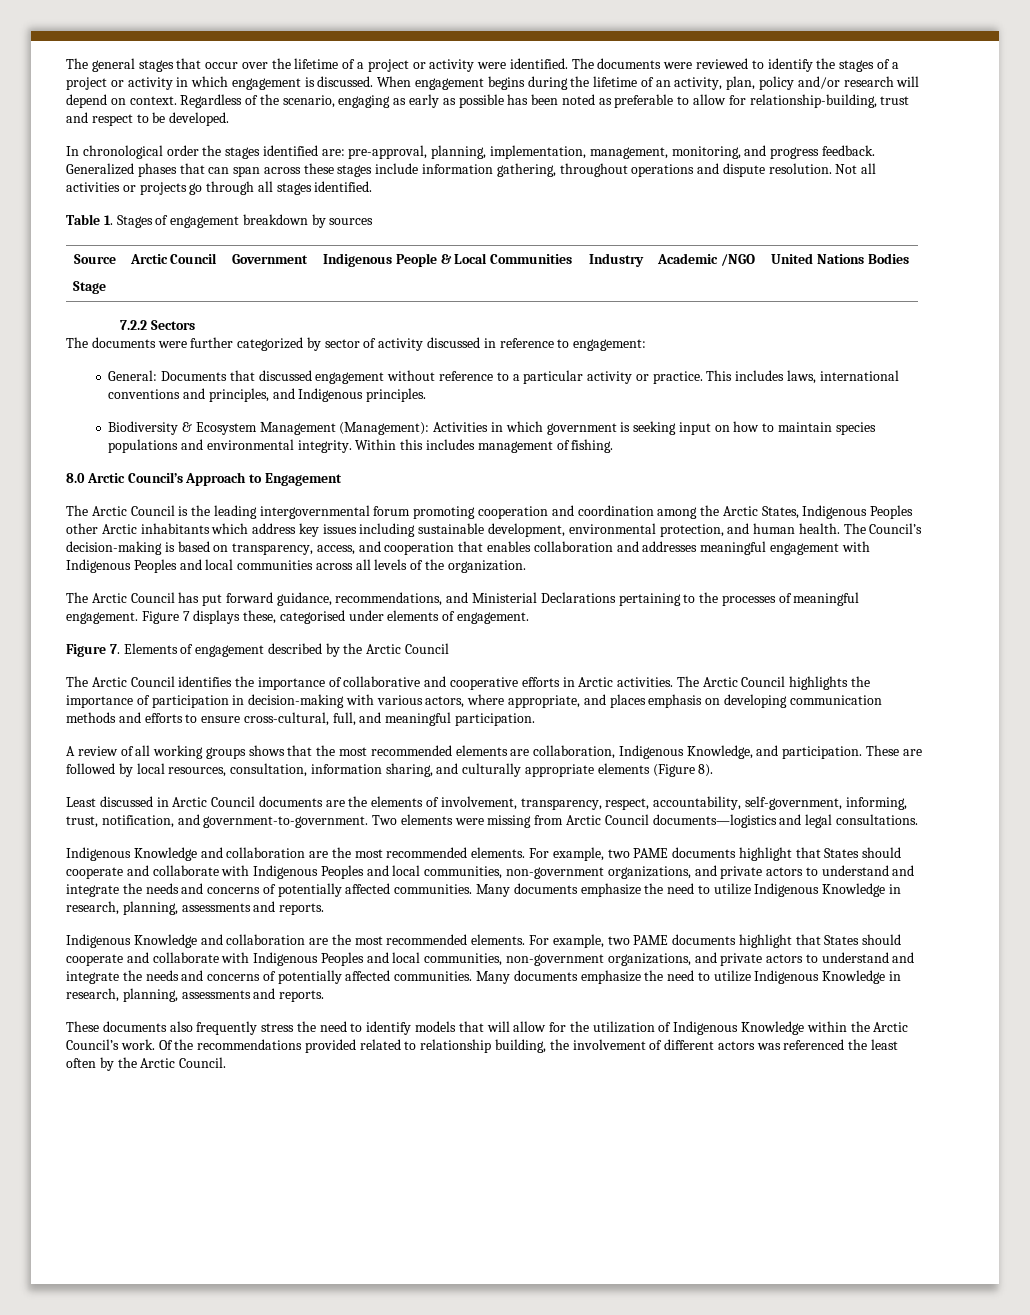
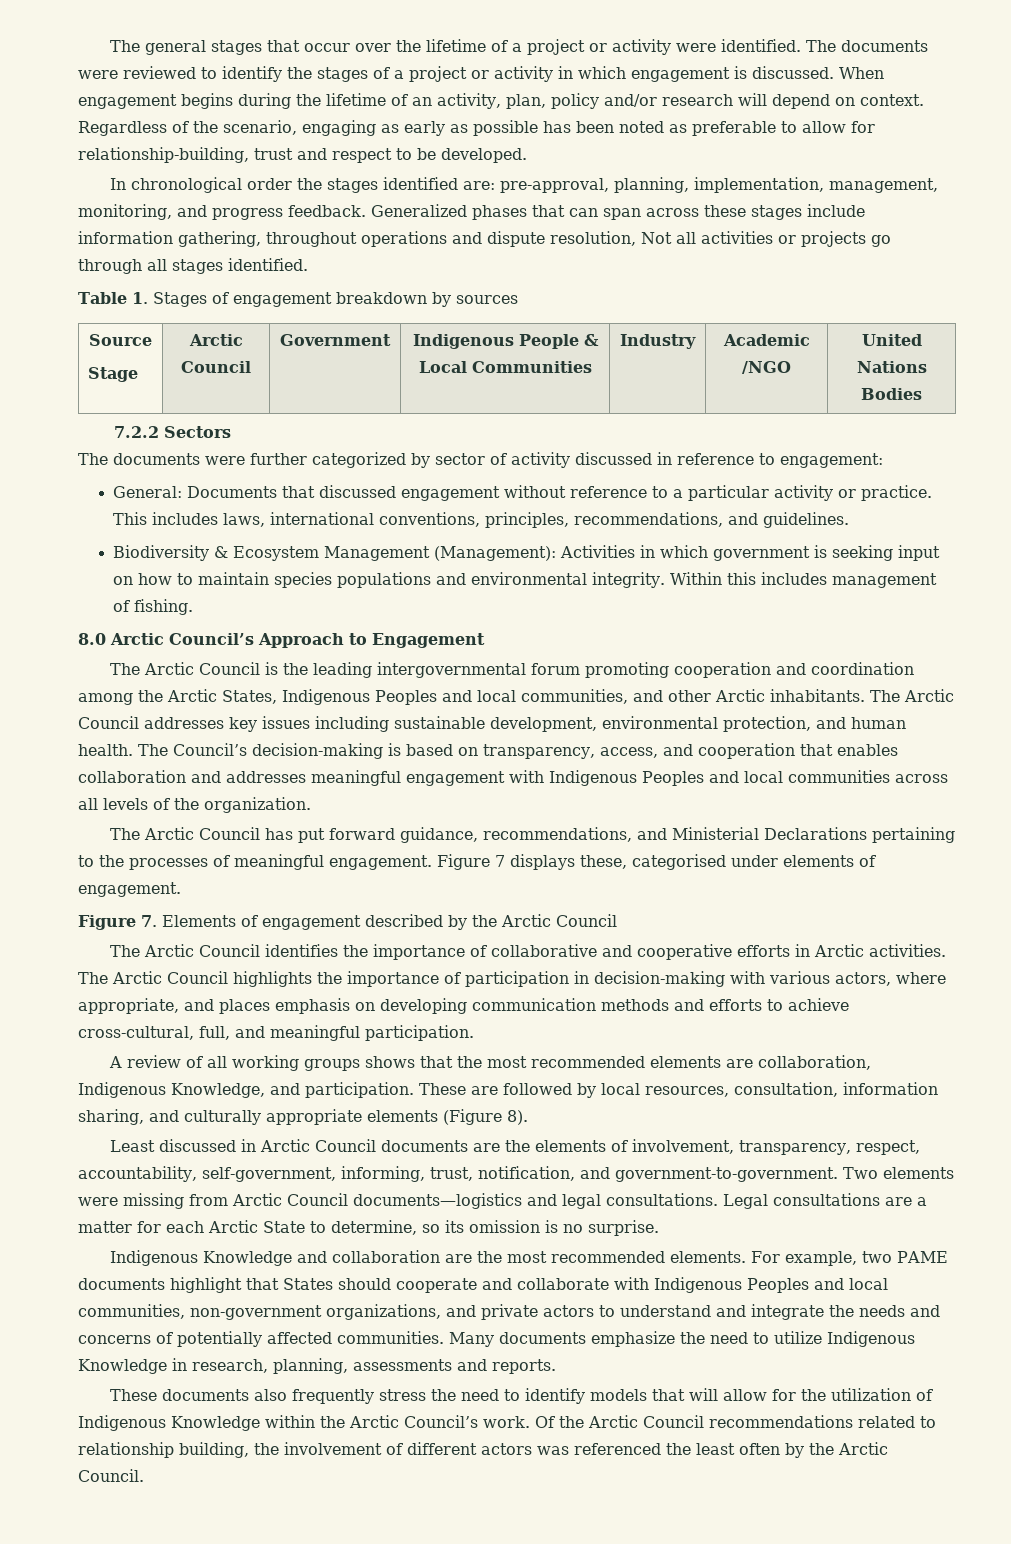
[768,163,832,174] resolution. -> [550,231,636,246] resolution,
[108,388,427,402] conventions and principles, and Indigenous principles. -> [379,512,850,528] conventions, principles, recommendations, and guidelines.
[66,523,297,534] other Arctic inhabitants which address -> [442,689,954,704] [78,716,224,729] and local communities, and other Arctic inhabitants. The Arctic Council addresses
[201,716,241,723] ensure -> [788,998,849,1011] achieve
[66,847,902,861] [66,865,915,879] [66,883,902,897] [66,901,325,915] // Indigenous Knowledge and collaboration are the most recommended elements. For example, two PAME documents highlight that States should cooperate and collaborate with Indigenous Peoples and local communities, non-government organizations, and private actors to understand and integrate the needs and concerns of potentially affected communities. Many documents emphasize the need to utilize Indigenous Knowledge in research, planning, assessments and reports. -> [723,1193,927,1209] [78,1220,659,1236] Legal consultations are a matter for each Arctic State to determine, so its omission is no surprise.
[197,1039,356,1053] recommendations provided -> [588,1415,853,1428] Arctic Council recommendations

